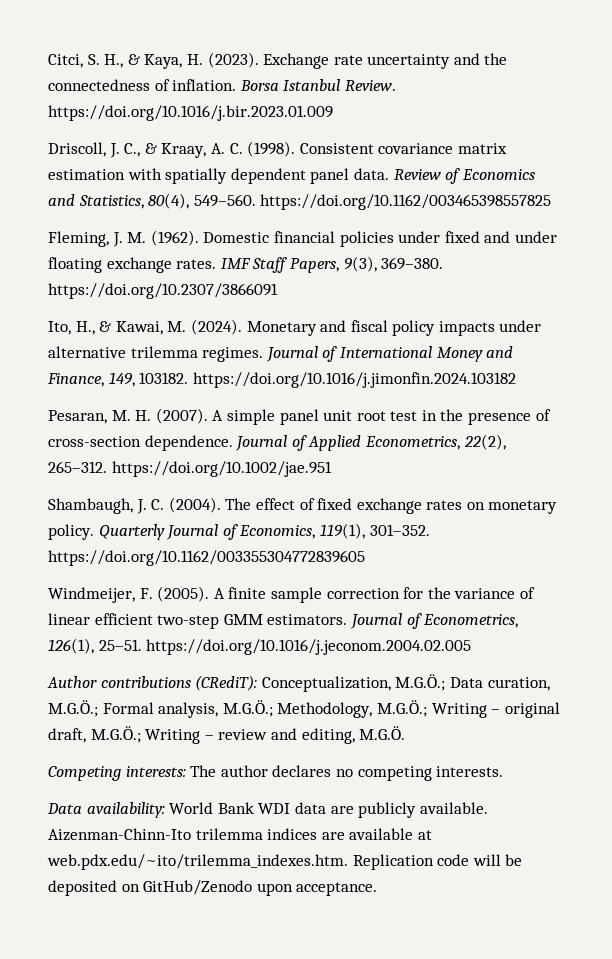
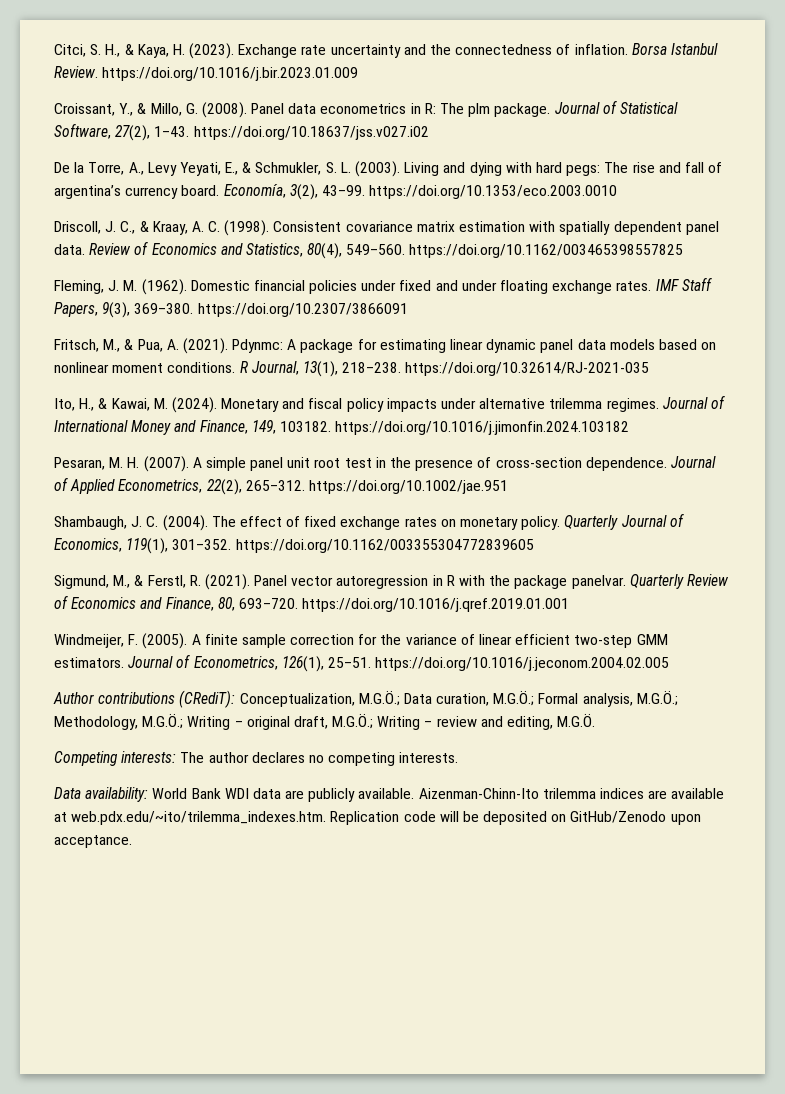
(333, 113) none -> [54,100,678,118] [54,123,429,141] [54,161,723,177] [54,184,618,200] // Croissant, Y., & Millo, G. (2008). Panel data econometrics in R: The plm package. Journal of Statistical Software, 27(2), 1–43. https://doi.org/10.18637/jss.v027.i02 // De la Torre, A., Levy Yeyati, E., & Schmukler, S. L. (2003). Living and dying with hard pegs: The rise and fall of argentina’s currency board. Economía, 3(2), 43–99. https://doi.org/10.1353/eco.2003.0010
(278, 291) none -> [54,338,717,354] [54,361,650,377] // Fritsch, M., & Pua, A. (2021). Pdynmc: A package for estimating linear dynamic panel data models based on nonlinear moment conditions. R Journal, 13(1), 218–238. https://doi.org/10.32614/RJ-2021-035
(365, 558) none -> [54,574,729,590] [54,595,570,612] // Sigmund, M., & Ferstl, R. (2021). Panel vector autoregression in R with the package panelvar. Quarterly Review of Economics and Finance, 80, 693–720. https://doi.org/10.1016/j.qref.2019.01.001

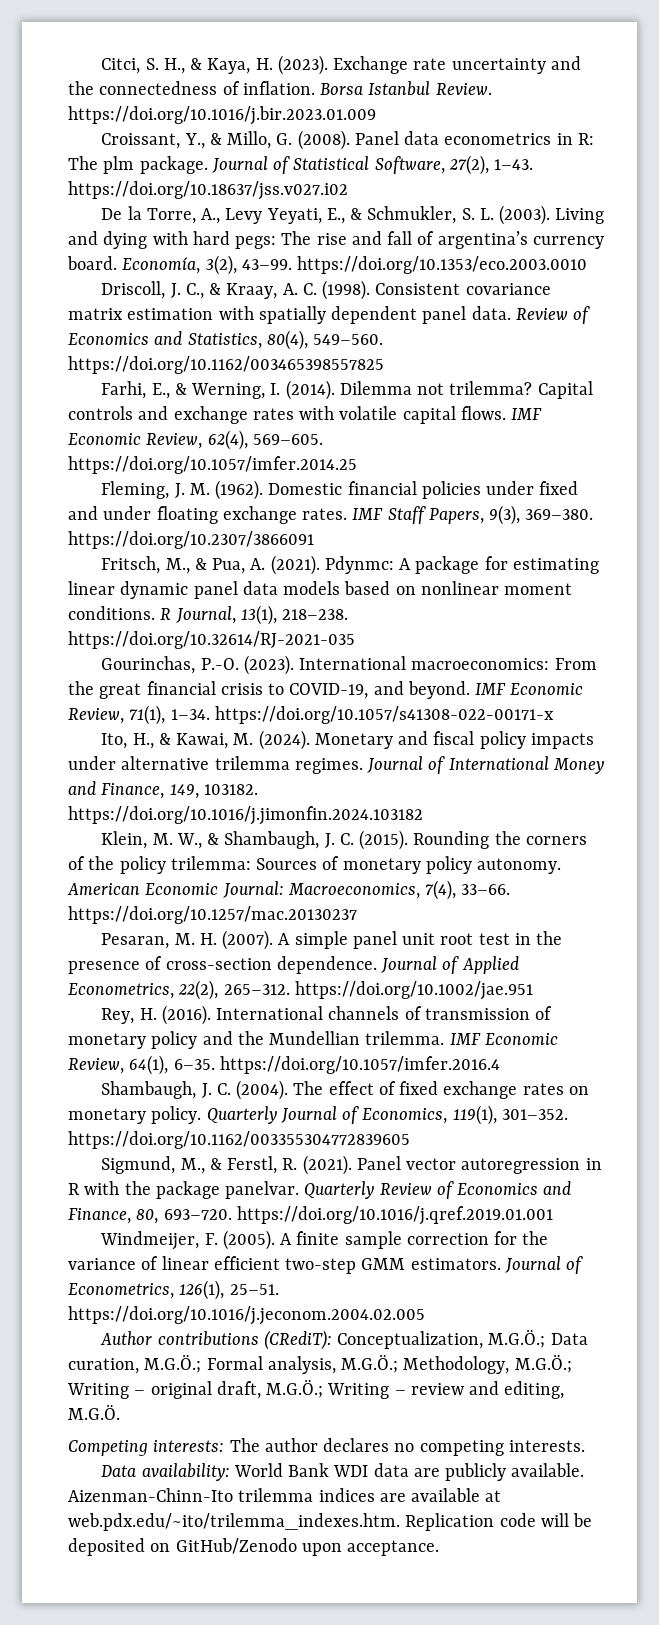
(684, 251) none -> [101,380,593,400] [68,406,543,424] [68,430,323,450] [68,456,357,474] // Farhi, E., & Werning, I. (2014). Dilemma not trilemma? Capital controls and exchange rates with volatile capital flows. IMF Economic Review, 62(4), 569–605. https://doi.org/10.1057/imfer.2014.25
(650, 369) none -> [101,655,597,675] [68,681,584,699] [68,705,554,725] // Gourinchas, P.-O. (2023). International macroeconomics: From the great financial crisis to COVID-19, and beyond. IMF Economic Review, 71(1), 1–34. https://doi.org/10.1057/s41308-022-00171-x
(630, 428) none -> [101,830,587,850] [68,856,562,874] [67,880,511,900] [68,906,357,924] // Klein, M. W., & Shambaugh, J. C. (2015). Rounding the corners of the policy trilemma: Sources of monetary policy autonomy. American Economic Journal: Macroeconomics, 7(4), 33–66. https://doi.org/10.1257/mac.20130237
(508, 487) none -> [101,1005,553,1025] [68,1031,558,1049] [68,1055,500,1075] // Rey, H. (2016). International channels of transmission of monetary policy and the Mundellian trilemma. IMF Economic Review, 64(1), 6–35. https://doi.org/10.1057/imfer.2016.4

